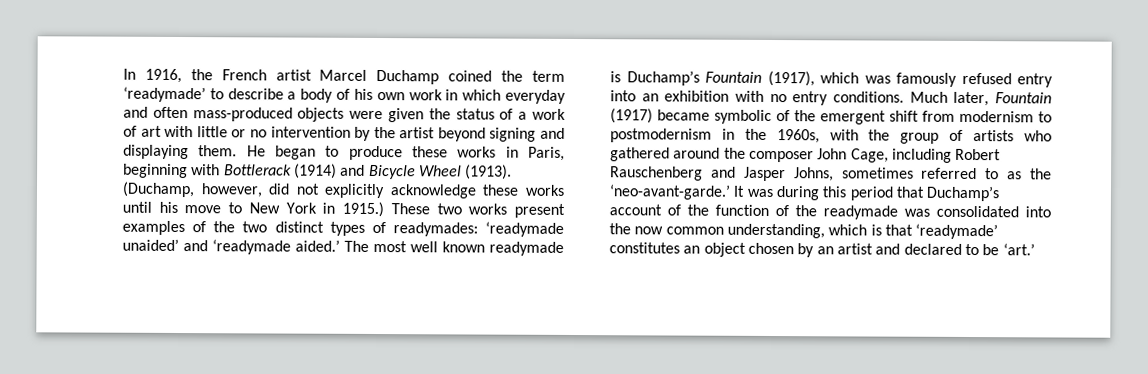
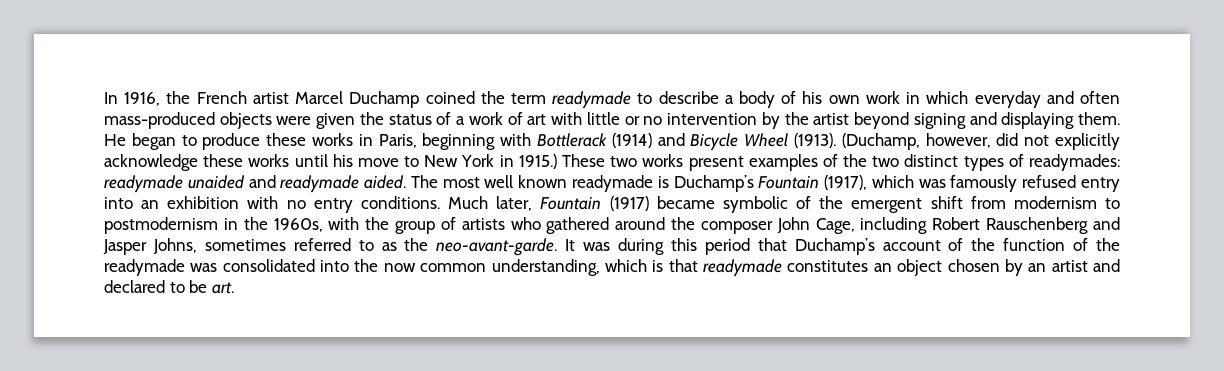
[123,86,206,103] ‘readymade’ -> [552,91,632,109] readymade
[485,221,564,237] [122,238,340,255] ‘readymade unaided’ and ‘readymade aided.’ -> [104,175,407,193] readymade unaided and readymade aided.
[609,184,731,200] ‘neo-avant-garde.’ -> [436,238,558,256] neo-avant-garde.
[915,223,999,240] ‘readymade’ -> [703,259,783,277] readymade
[1002,243,1035,256] ‘art.’ -> [211,282,234,294] art.

